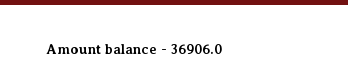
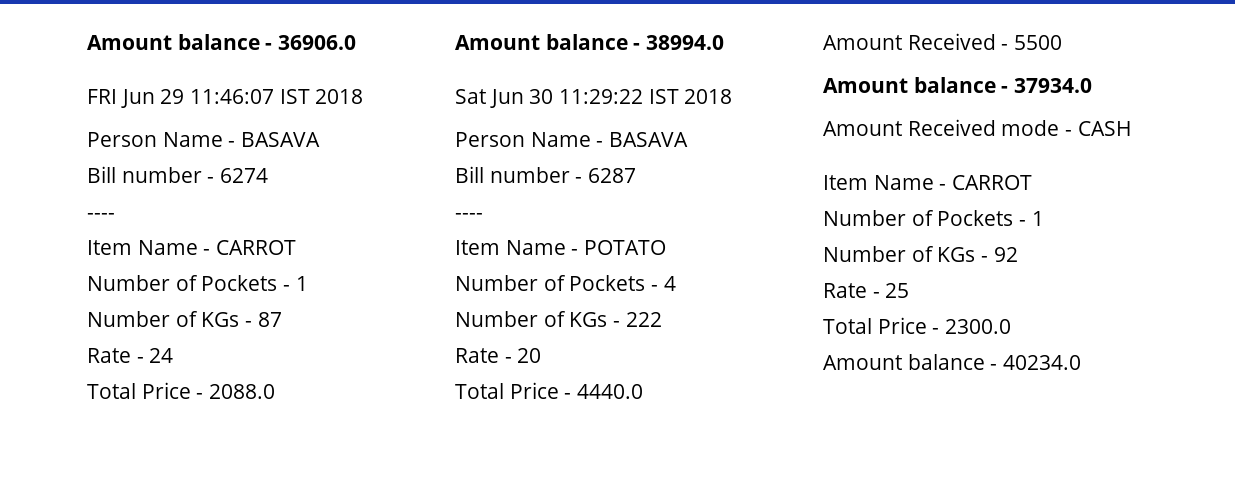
(222, 49) none -> [87,89,364,108] [87,132,321,147] [87,166,269,183] [87,213,115,219] [87,240,297,255] [87,275,308,291] [87,311,282,327] [87,348,174,363] [87,382,275,399] [455,34,725,50] [455,89,733,108] [455,132,689,147] [455,166,637,183] [455,213,483,219] [455,240,667,255] [455,275,676,291] [455,311,662,327] [455,348,542,363] [455,382,643,399] [823,33,1063,50] [823,77,1093,93] [823,119,1132,136] [823,175,1033,190] [823,210,1044,226] [823,246,1018,262] [823,283,910,298] [823,317,1011,334] [823,354,1082,370] // FRI Jun 29 11:46:07 IST 2018 // Person Name - BASAVA // Bill number - 6274 // ---- // Item Name - CARROT // Number of Pockets - 1 // Number of KGs - 87 // Rate - 24 // Total Price - 2088.0 // Amount balance - 38994.0 // Sat Jun 30 11:29:22 IST 2018 // Person Name - BASAVA // Bill number - 6287 // ---- // Item Name - POTATO // Number of Pockets - 4 // Number of KGs - 222 // Rate - 20 // Total Price - 4440.0 // Amount Received - 5500 // Amount balance - 37934.0 // Amount Received mode - CASH // Item Name - CARROT // Number of Pockets - 1 // Number of KGs - 92 // Rate - 25 // Total Price - 2300.0 // Amount balance - 40234.0

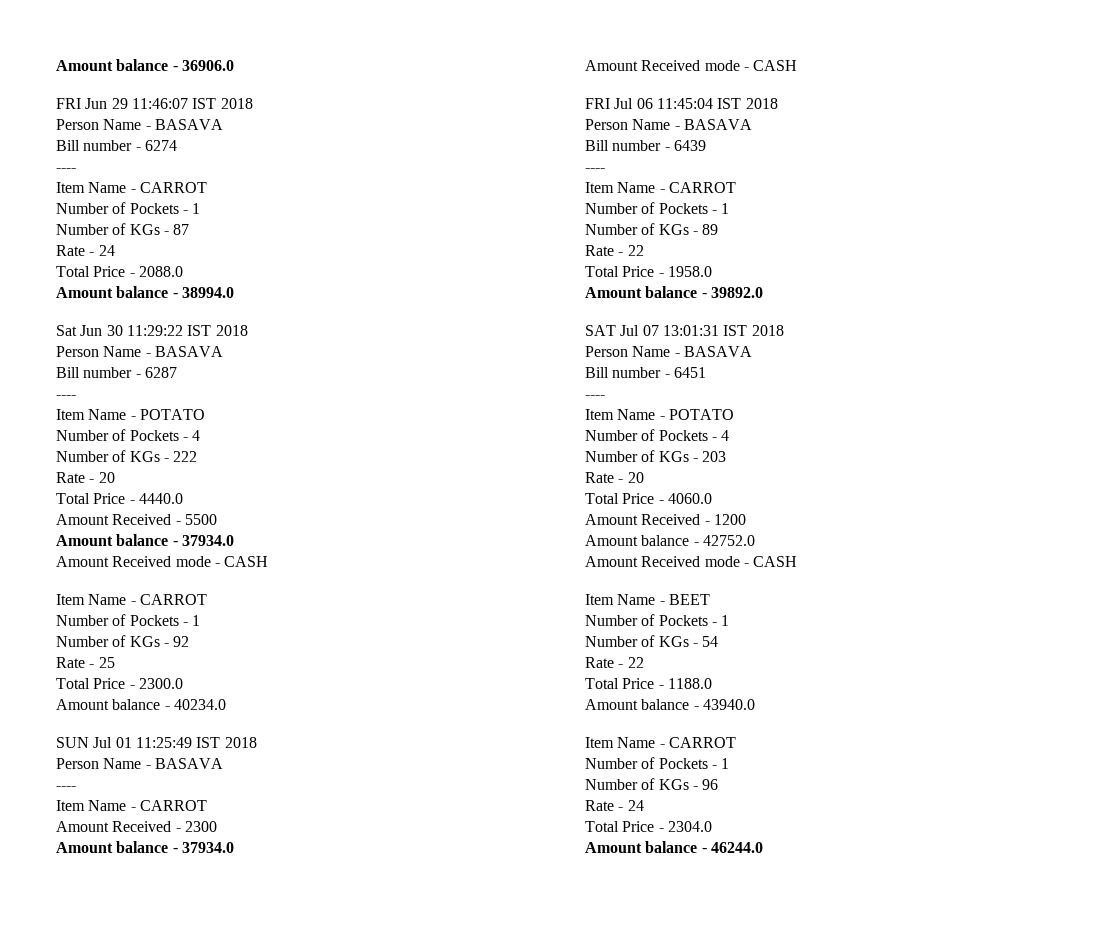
(1082, 362) none -> [56,737,257,748] [56,758,223,769] [56,786,76,790] [56,800,207,811] [56,821,217,832] [56,841,234,853] [585,60,798,71] [585,98,778,109] [585,119,752,130] [585,140,706,151] [585,168,605,172] [585,182,736,193] [585,202,730,214] [585,223,719,235] [585,245,644,256] [585,266,712,277] [585,286,763,298] [585,325,784,336] [585,346,752,357] [585,367,706,378] [585,395,605,399] [585,409,734,420] [585,429,730,441] [585,450,727,462] [585,472,644,483] [585,493,712,504] [585,514,746,525] [585,535,755,546] [585,556,798,567] [585,594,710,605] [585,614,730,626] [585,635,719,647] [585,657,644,668] [585,678,712,689] [585,699,755,710] [585,737,736,748] [585,757,730,769] [585,778,719,790] [585,800,644,811] [585,821,712,832] [585,841,763,853] // SUN Jul 01 11:25:49 IST 2018 // Person Name - BASAVA // ---- // Item Name - CARROT // Amount Received - 2300 // Amount balance - 37934.0 // Amount Received mode - CASH // FRI Jul 06 11:45:04 IST 2018 // Person Name - BASAVA // Bill number - 6439 // ---- // Item Name - CARROT // Number of Pockets - 1 // Number of KGs - 89 // Rate - 22 // Total Price - 1958.0 // Amount balance - 39892.0 // SAT Jul 07 13:01:31 IST 2018 // Person Name - BASAVA // Bill number - 6451 // ---- // Item Name - POTATO // Number of Pockets - 4 // Number of KGs - 203 // Rate - 20 // Total Price - 4060.0 // Amount Received - 1200 // Amount balance - 42752.0 // Amount Received mode - CASH // Item Name - BEET // Number of Pockets - 1 // Number of KGs - 54 // Rate - 22 // Total Price - 1188.0 // Amount balance - 43940.0 // Item Name - CARROT // Number of Pockets - 1 // Number of KGs - 96 // Rate - 24 // Total Price - 2304.0 // Amount balance - 46244.0

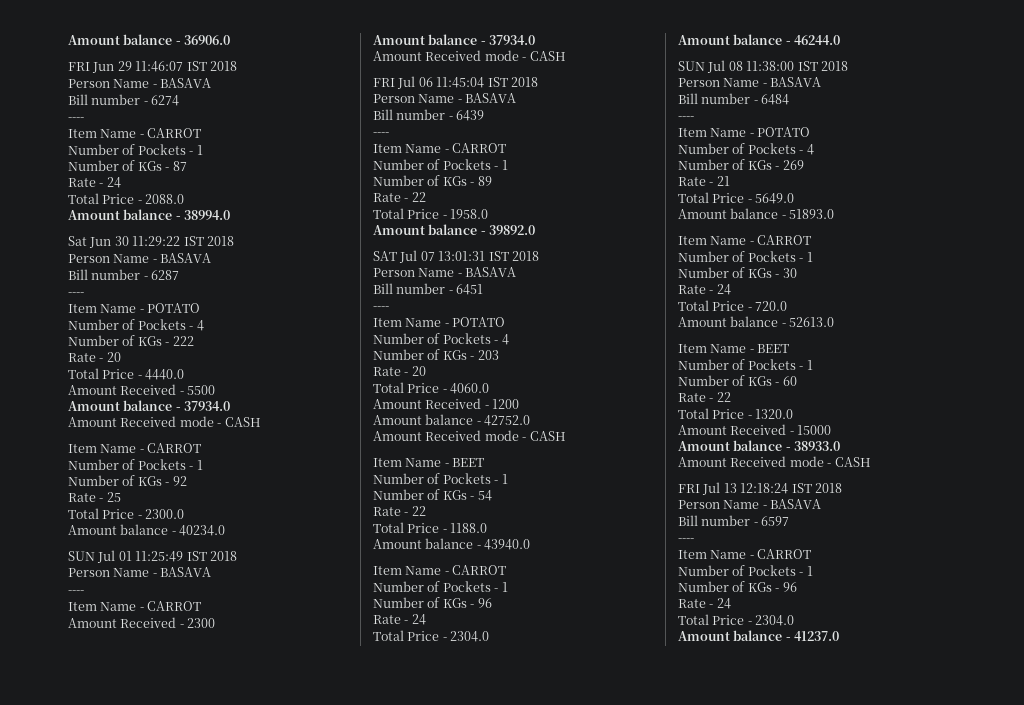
(763, 847) none -> [678,60,848,73] [678,77,822,87] [678,93,790,105] [678,116,694,120] [678,127,811,137] [678,143,814,155] [678,159,804,170] [678,176,730,186] [678,192,795,204] [678,208,835,219] [678,235,812,245] [678,251,813,262] [678,267,797,278] [678,284,731,295] [678,300,788,311] [678,316,835,327] [678,344,790,353] [678,359,813,370] [678,375,797,386] [678,392,731,402] [678,408,794,419] [678,424,832,435] [678,440,841,451] [678,456,871,467] [678,482,842,495] [678,499,822,509] [678,515,790,526] [678,538,694,542] [678,549,812,559] [678,565,813,576] [678,581,797,592] [678,598,731,609] [678,614,795,626] [678,630,840,641] // SUN Jul 08 11:38:00 IST 2018 // Person Name - BASAVA // Bill number - 6484 // ---- // Item Name - POTATO // Number of Pockets - 4 // Number of KGs - 269 // Rate - 21 // Total Price - 5649.0 // Amount balance - 51893.0 // Item Name - CARROT // Number of Pockets - 1 // Number of KGs - 30 // Rate - 24 // Total Price - 720.0 // Amount balance - 52613.0 // Item Name - BEET // Number of Pockets - 1 // Number of KGs - 60 // Rate - 22 // Total Price - 1320.0 // Amount Received - 15000 // Amount balance - 38933.0 // Amount Received mode - CASH // FRI Jul 13 12:18:24 IST 2018 // Person Name - BASAVA // Bill number - 6597 // ---- // Item Name - CARROT // Number of Pockets - 1 // Number of KGs - 96 // Rate - 24 // Total Price - 2304.0 // Amount balance - 41237.0

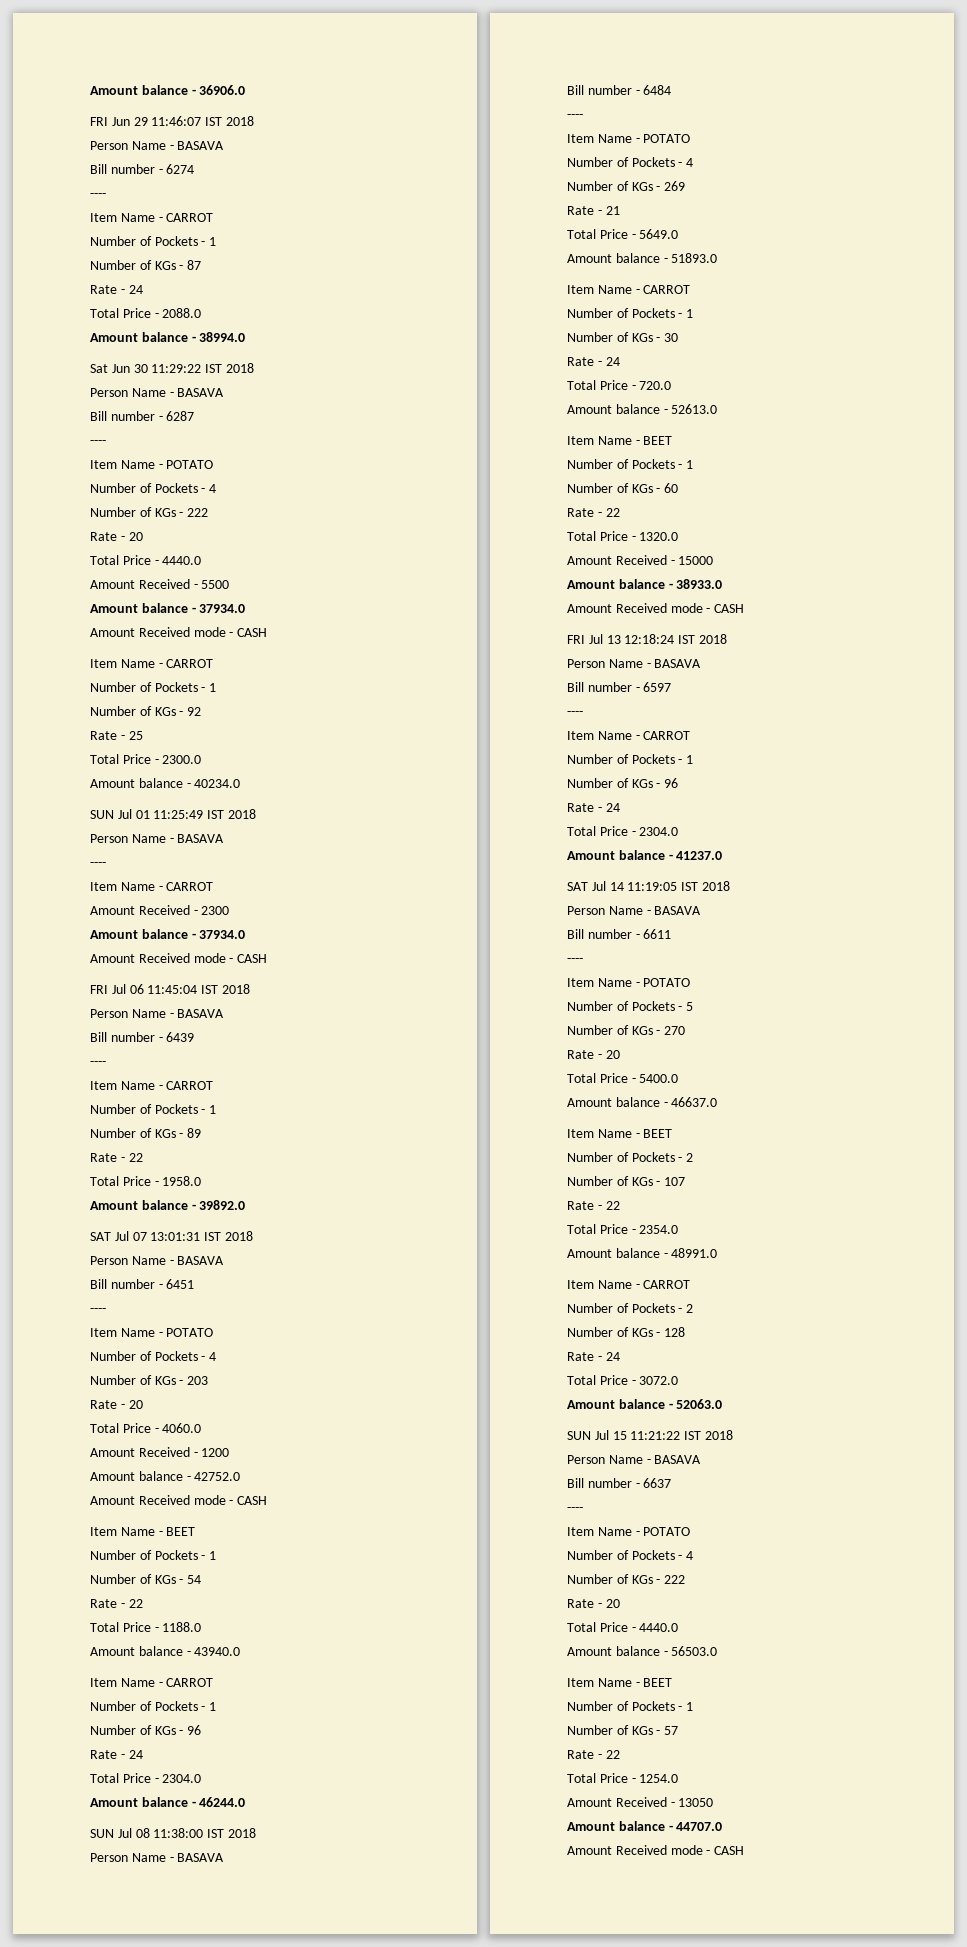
(840, 636) none -> [567,881,730,891] [567,906,702,915] [567,929,672,939] [567,958,583,963] [567,978,691,987] [567,1001,694,1011] [567,1025,686,1035] [567,1050,620,1059] [567,1073,679,1083] [567,1097,718,1107] [567,1129,673,1138] [567,1152,694,1162] [567,1176,686,1186] [567,1201,620,1210] [567,1224,679,1234] [567,1248,718,1258] [567,1280,691,1289] [567,1303,694,1313] [567,1327,686,1337] [567,1352,620,1361] [567,1375,679,1385] [567,1399,723,1409] [567,1430,733,1440] [567,1455,702,1464] [567,1478,672,1488] [567,1507,583,1512] [567,1527,691,1536] [567,1550,694,1560] [567,1574,686,1584] [567,1599,620,1608] [567,1622,679,1632] [567,1646,718,1656] [567,1678,673,1687] [567,1701,694,1711] [567,1725,679,1735] [567,1750,620,1759] [567,1773,679,1783] [567,1797,714,1807] [567,1821,723,1831] [567,1845,745,1855] // SAT Jul 14 11:19:05 IST 2018 // Person Name - BASAVA // Bill number - 6611 // ---- // Item Name - POTATO // Number of Pockets - 5 // Number of KGs - 270 // Rate - 20 // Total Price - 5400.0 // Amount balance - 46637.0 // Item Name - BEET // Number of Pockets - 2 // Number of KGs - 107 // Rate - 22 // Total Price - 2354.0 // Amount balance - 48991.0 // Item Name - CARROT // Number of Pockets - 2 // Number of KGs - 128 // Rate - 24 // Total Price - 3072.0 // Amount balance - 52063.0 // SUN Jul 15 11:21:22 IST 2018 // Person Name - BASAVA // Bill number - 6637 // ---- // Item Name - POTATO // Number of Pockets - 4 // Number of KGs - 222 // Rate - 20 // Total Price - 4440.0 // Amount balance - 56503.0 // Item Name - BEET // Number of Pockets - 1 // Number of KGs - 57 // Rate - 22 // Total Price - 1254.0 // Amount Received - 13050 // Amount balance - 44707.0 // Amount Received mode - CASH

